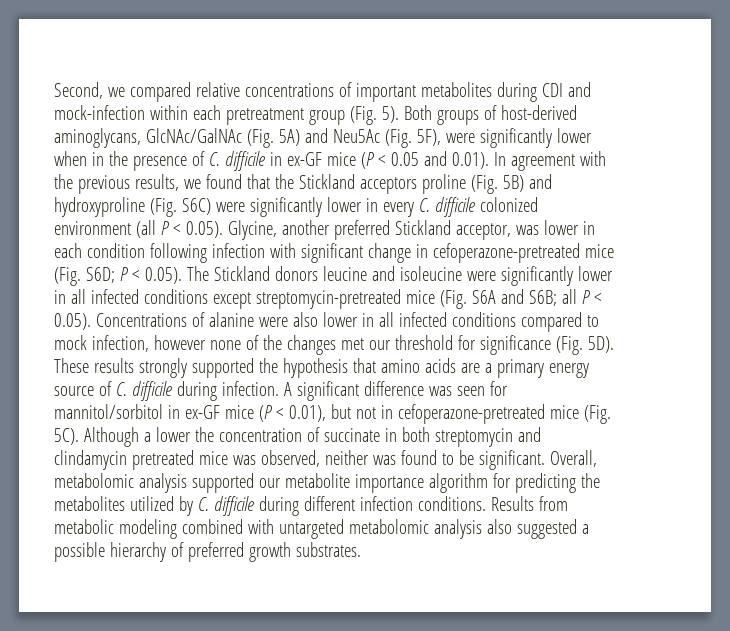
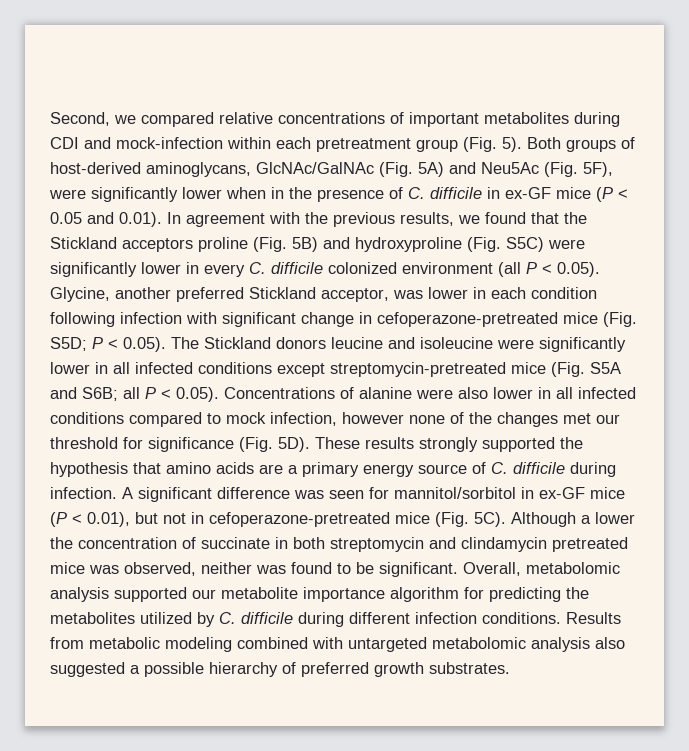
[181,198,211,215] S6C) -> [506,237,544,252] S5C)
[85,267,115,283] S6D; -> [50,337,87,351] S5D;
[471,290,496,304] S6A -> [590,362,621,374] S5A

